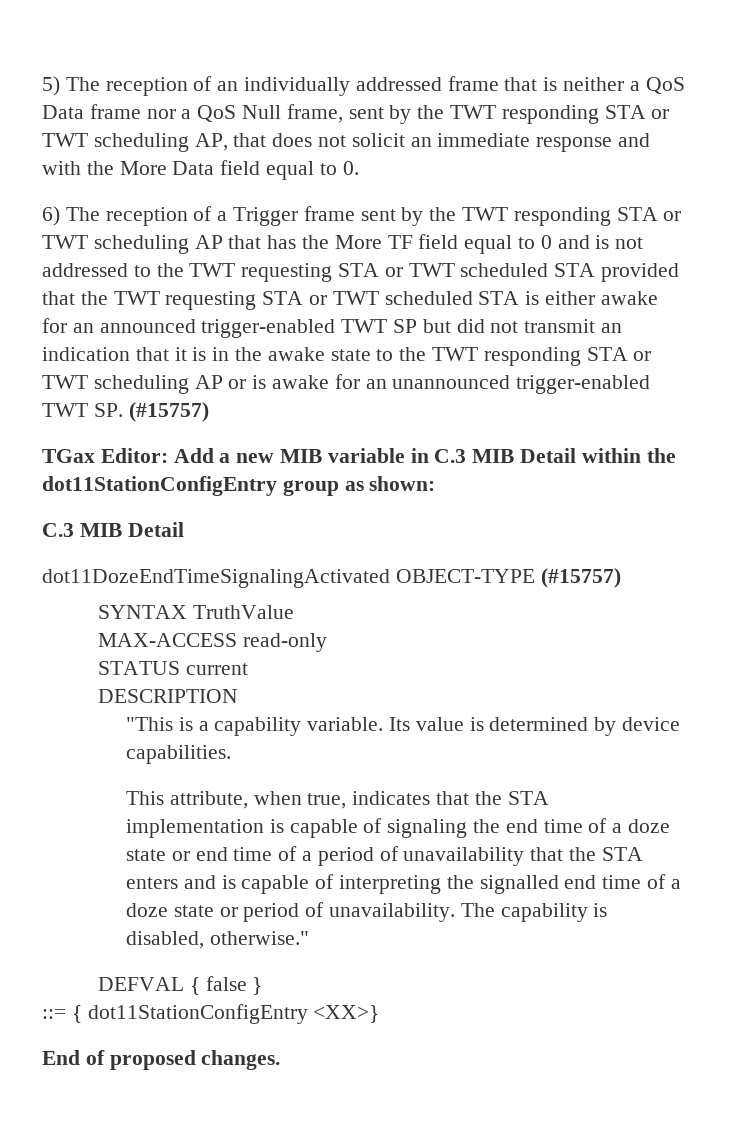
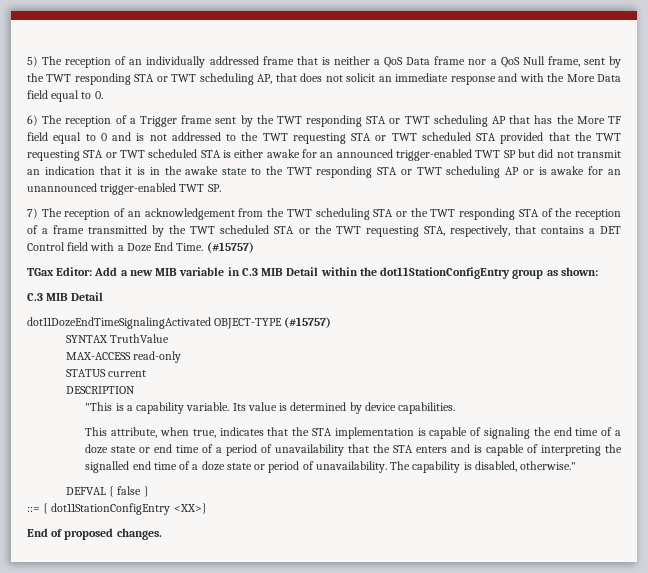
(123, 410) none -> [27,208,621,220] [27,225,621,237] [27,242,204,252] // 7) The reception of an acknowledgement from the TWT scheduling STA or the TWT responding STA of the reception of a frame transmitted by the TWT scheduled STA or the TWT requesting STA, respectively, that contains a DET Control field with a Doze End Time.

